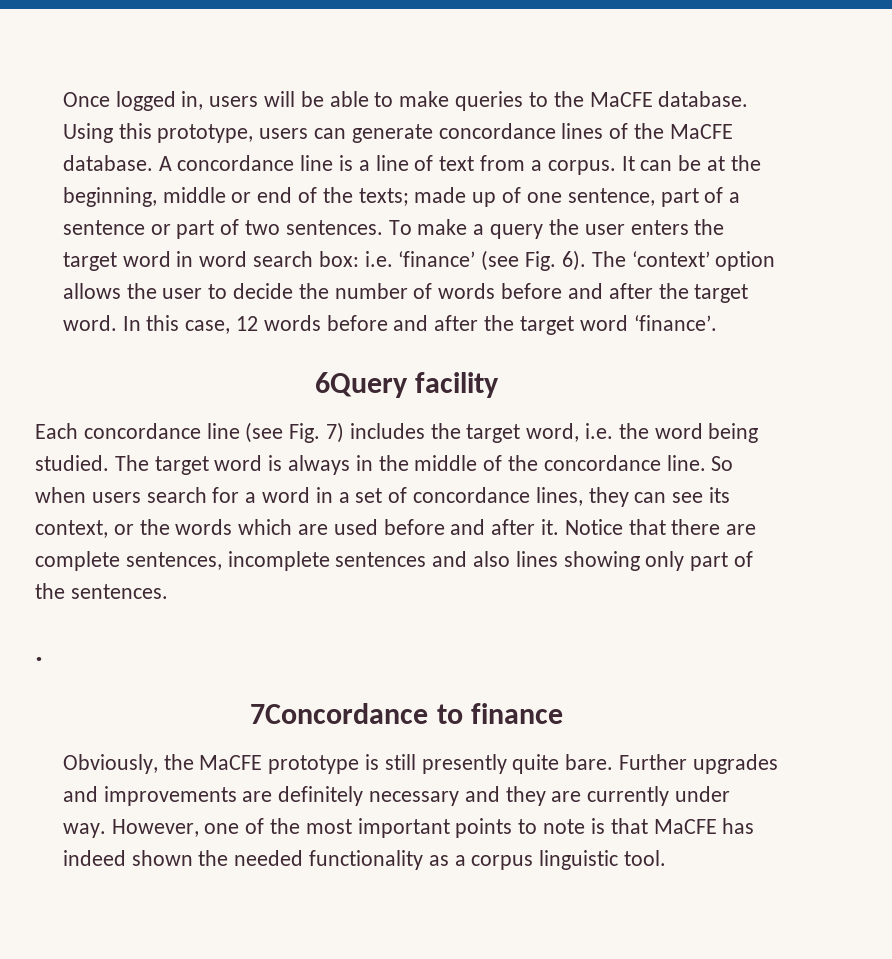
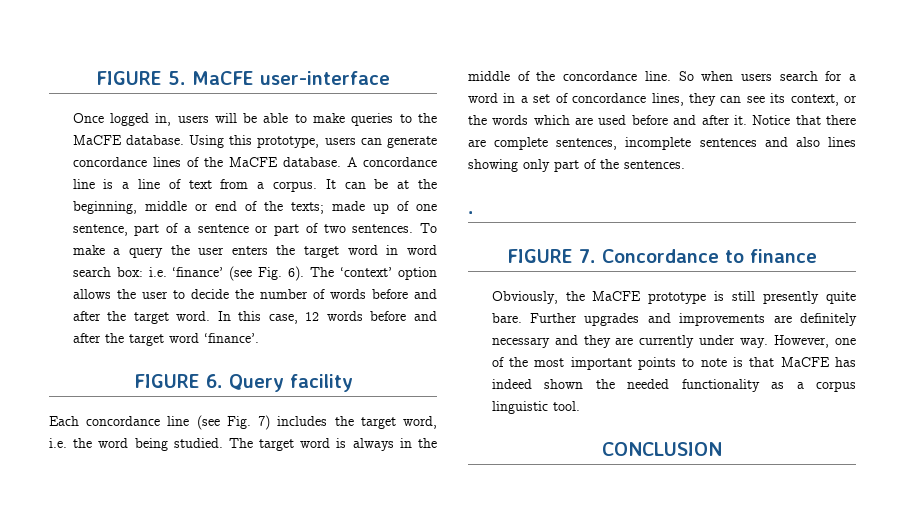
(62, 99) none -> [96,71,390,85] FIGURE 5. MaCFE user-interface //
[314,372,408,398] 6Query -> [133,374,284,392] FIGURE 6. Query
[250,703,429,724] 7Concordance -> [507,249,719,263] FIGURE 7. Concordance
(667, 858) none -> [602,442,722,456] // CONCLUSION

